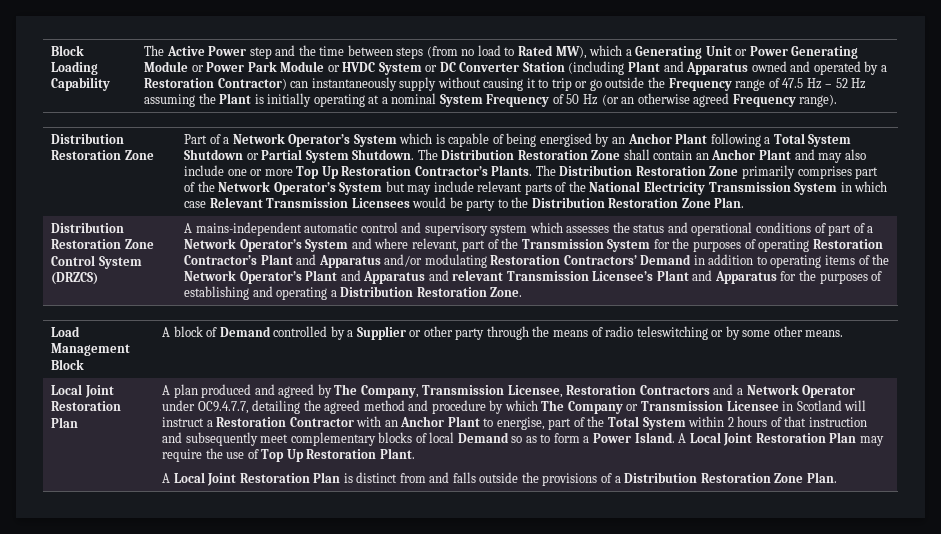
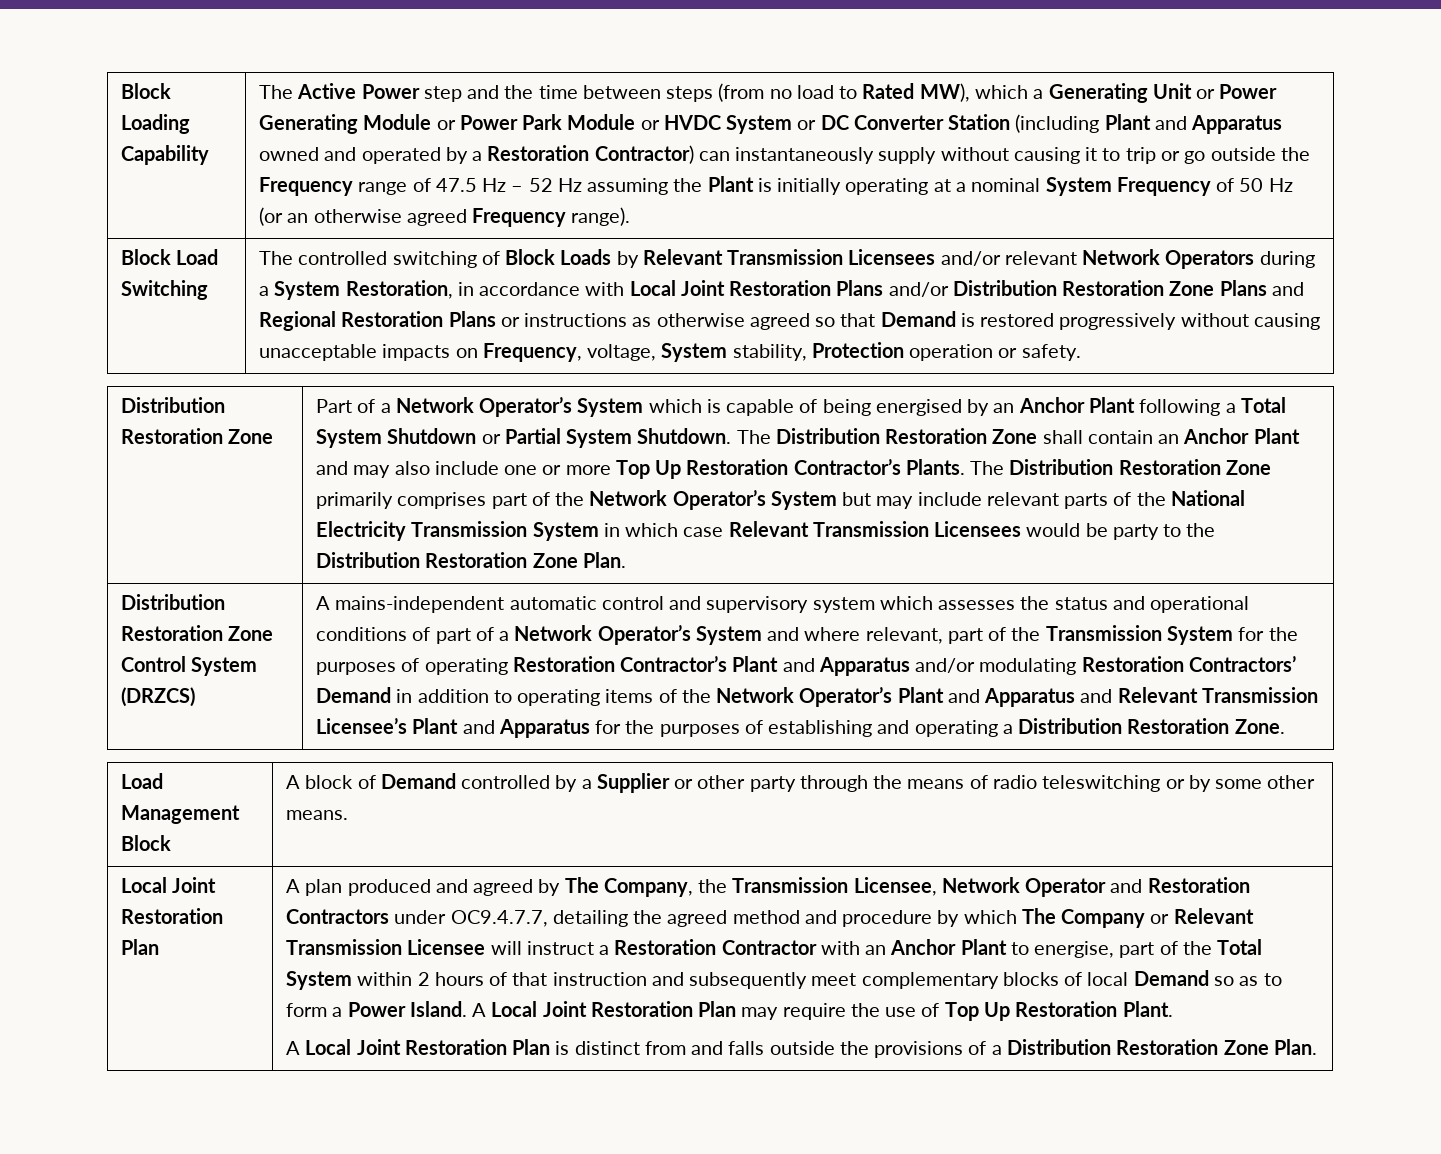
(838, 100) none -> [121,249,219,265] [121,280,209,300] [259,249,1315,269] [259,280,1304,300] [259,311,1320,331] [259,342,1081,362] // Block Load Switching | The controlled switching of Block Loads by Relevant Transmission Licensees and/or relevant Network Operators during a System Restoration, in accordance with Local Joint Restoration Plans and/or Distribution Restoration Zone Plans and Regional Restoration Plans or instructions as otherwise agreed so that Demand is restored progressively without causing unacceptable impacts on Frequency, voltage, System stability, Protection operation or safety.
[452,270,504,281] relevant -> [1117,687,1198,703] Relevant
(419, 391) none -> [698,879,728,893] the
[566,384,856,398] Restoration Contractors and a Network Operator -> [941,877,1250,897] [286,909,390,924] Network Operator and Restoration Contractors
(639, 407) none -> [1173,908,1254,924] Relevant
[782,400,842,411] in Scotland -> (486, 947) none

